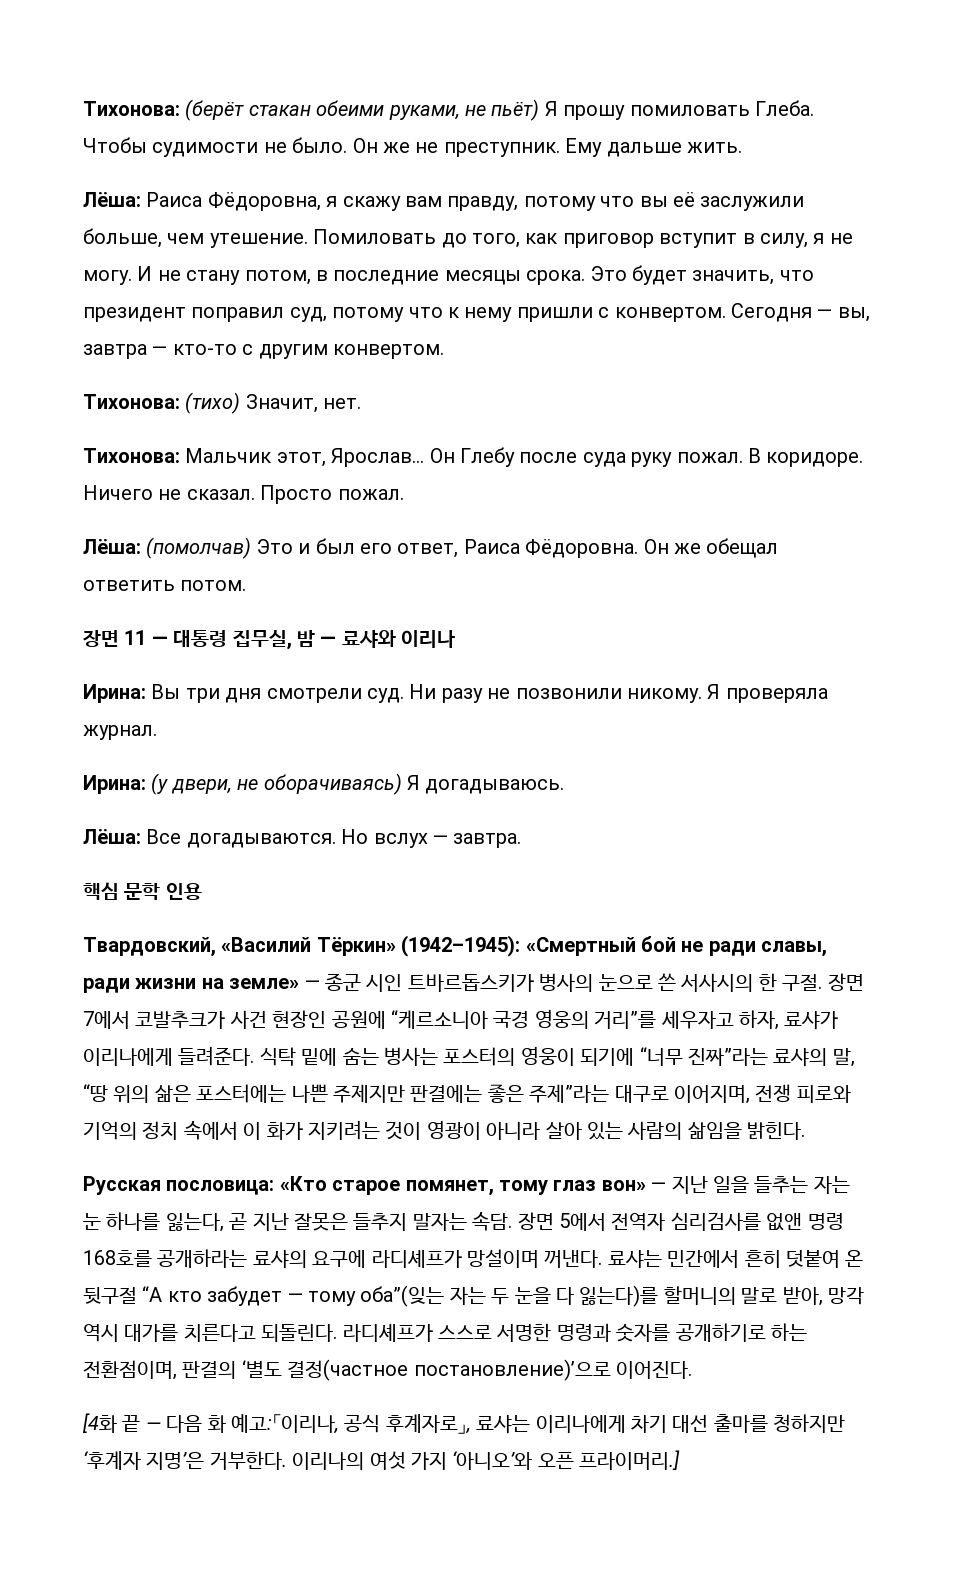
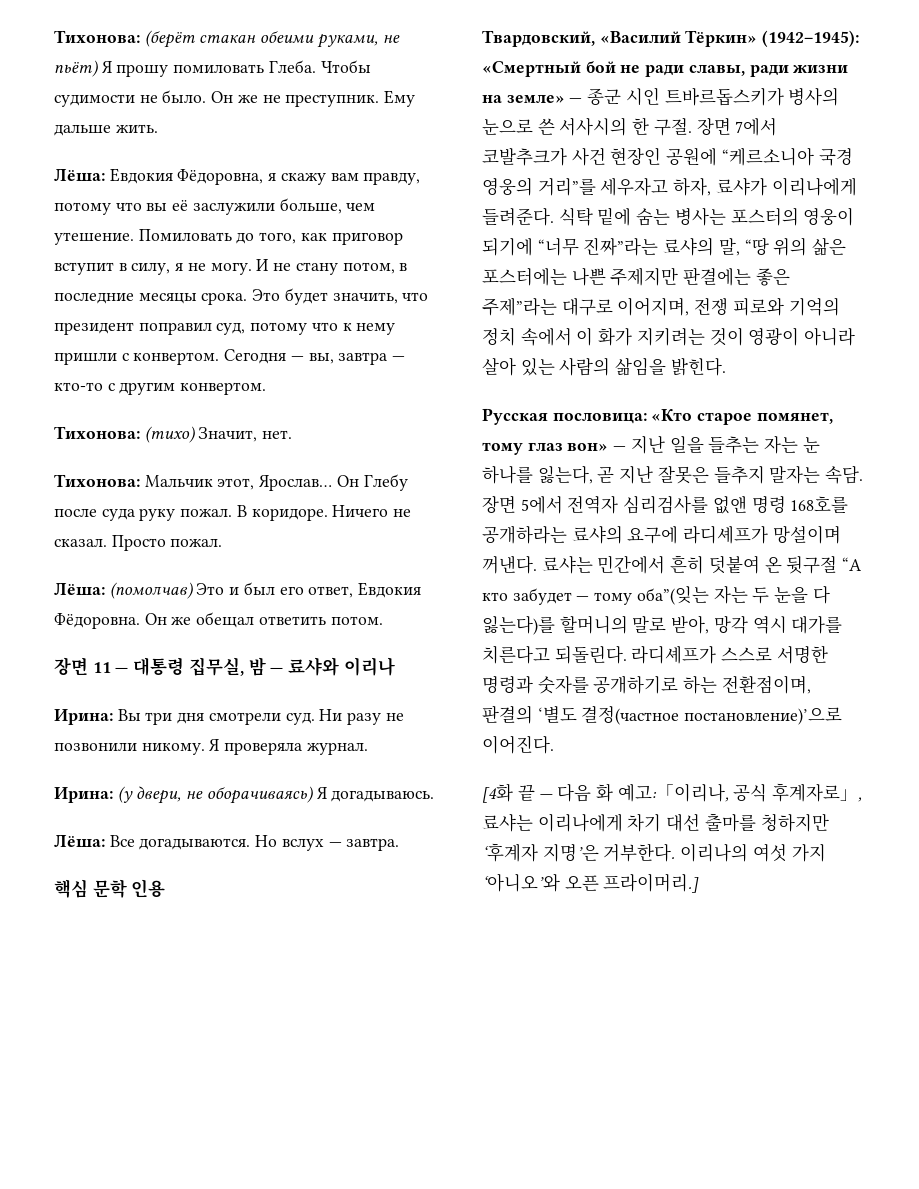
[146,192,203,207] Раиса -> [109,168,173,184] Евдокия
[463,539,520,554] Раиса -> [358,582,422,598] Евдокия

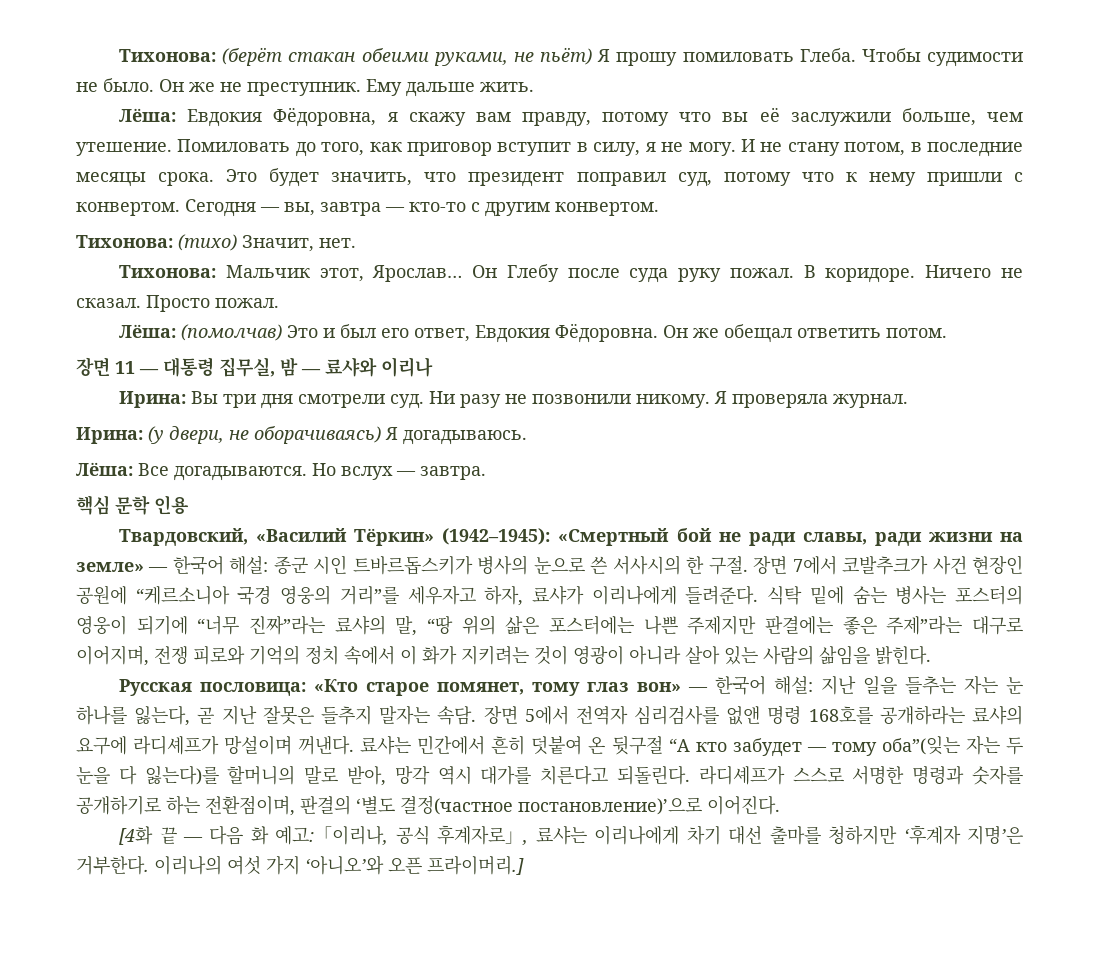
(583, 100) none -> [172,556,269,575] 한국어 해설:
(627, 448) none -> [715,676,814,695] 한국어 해설:

